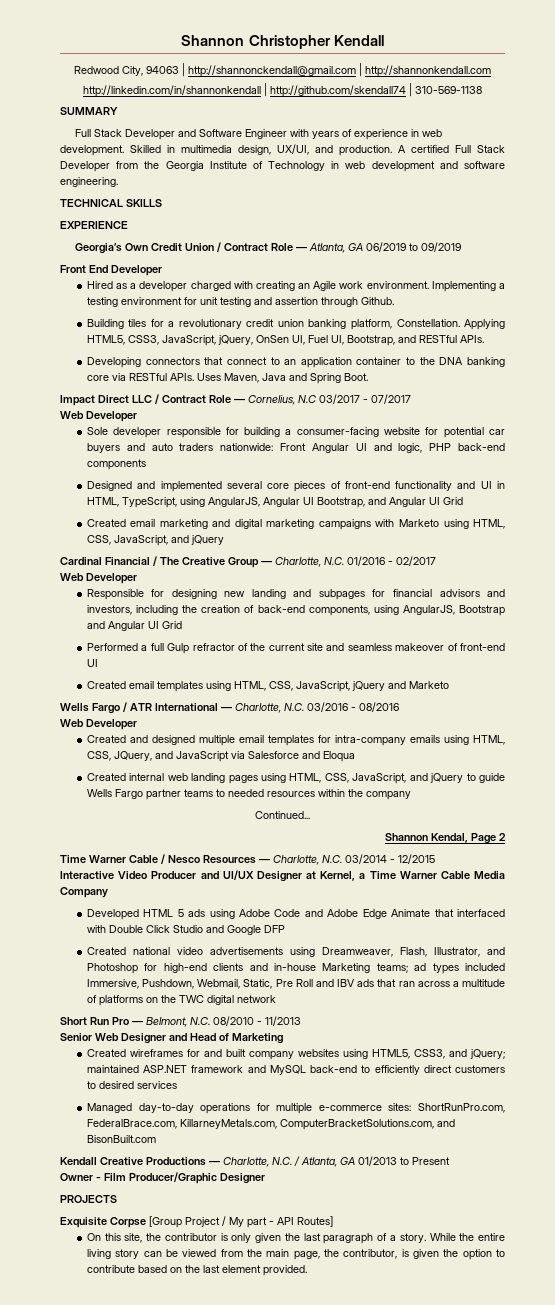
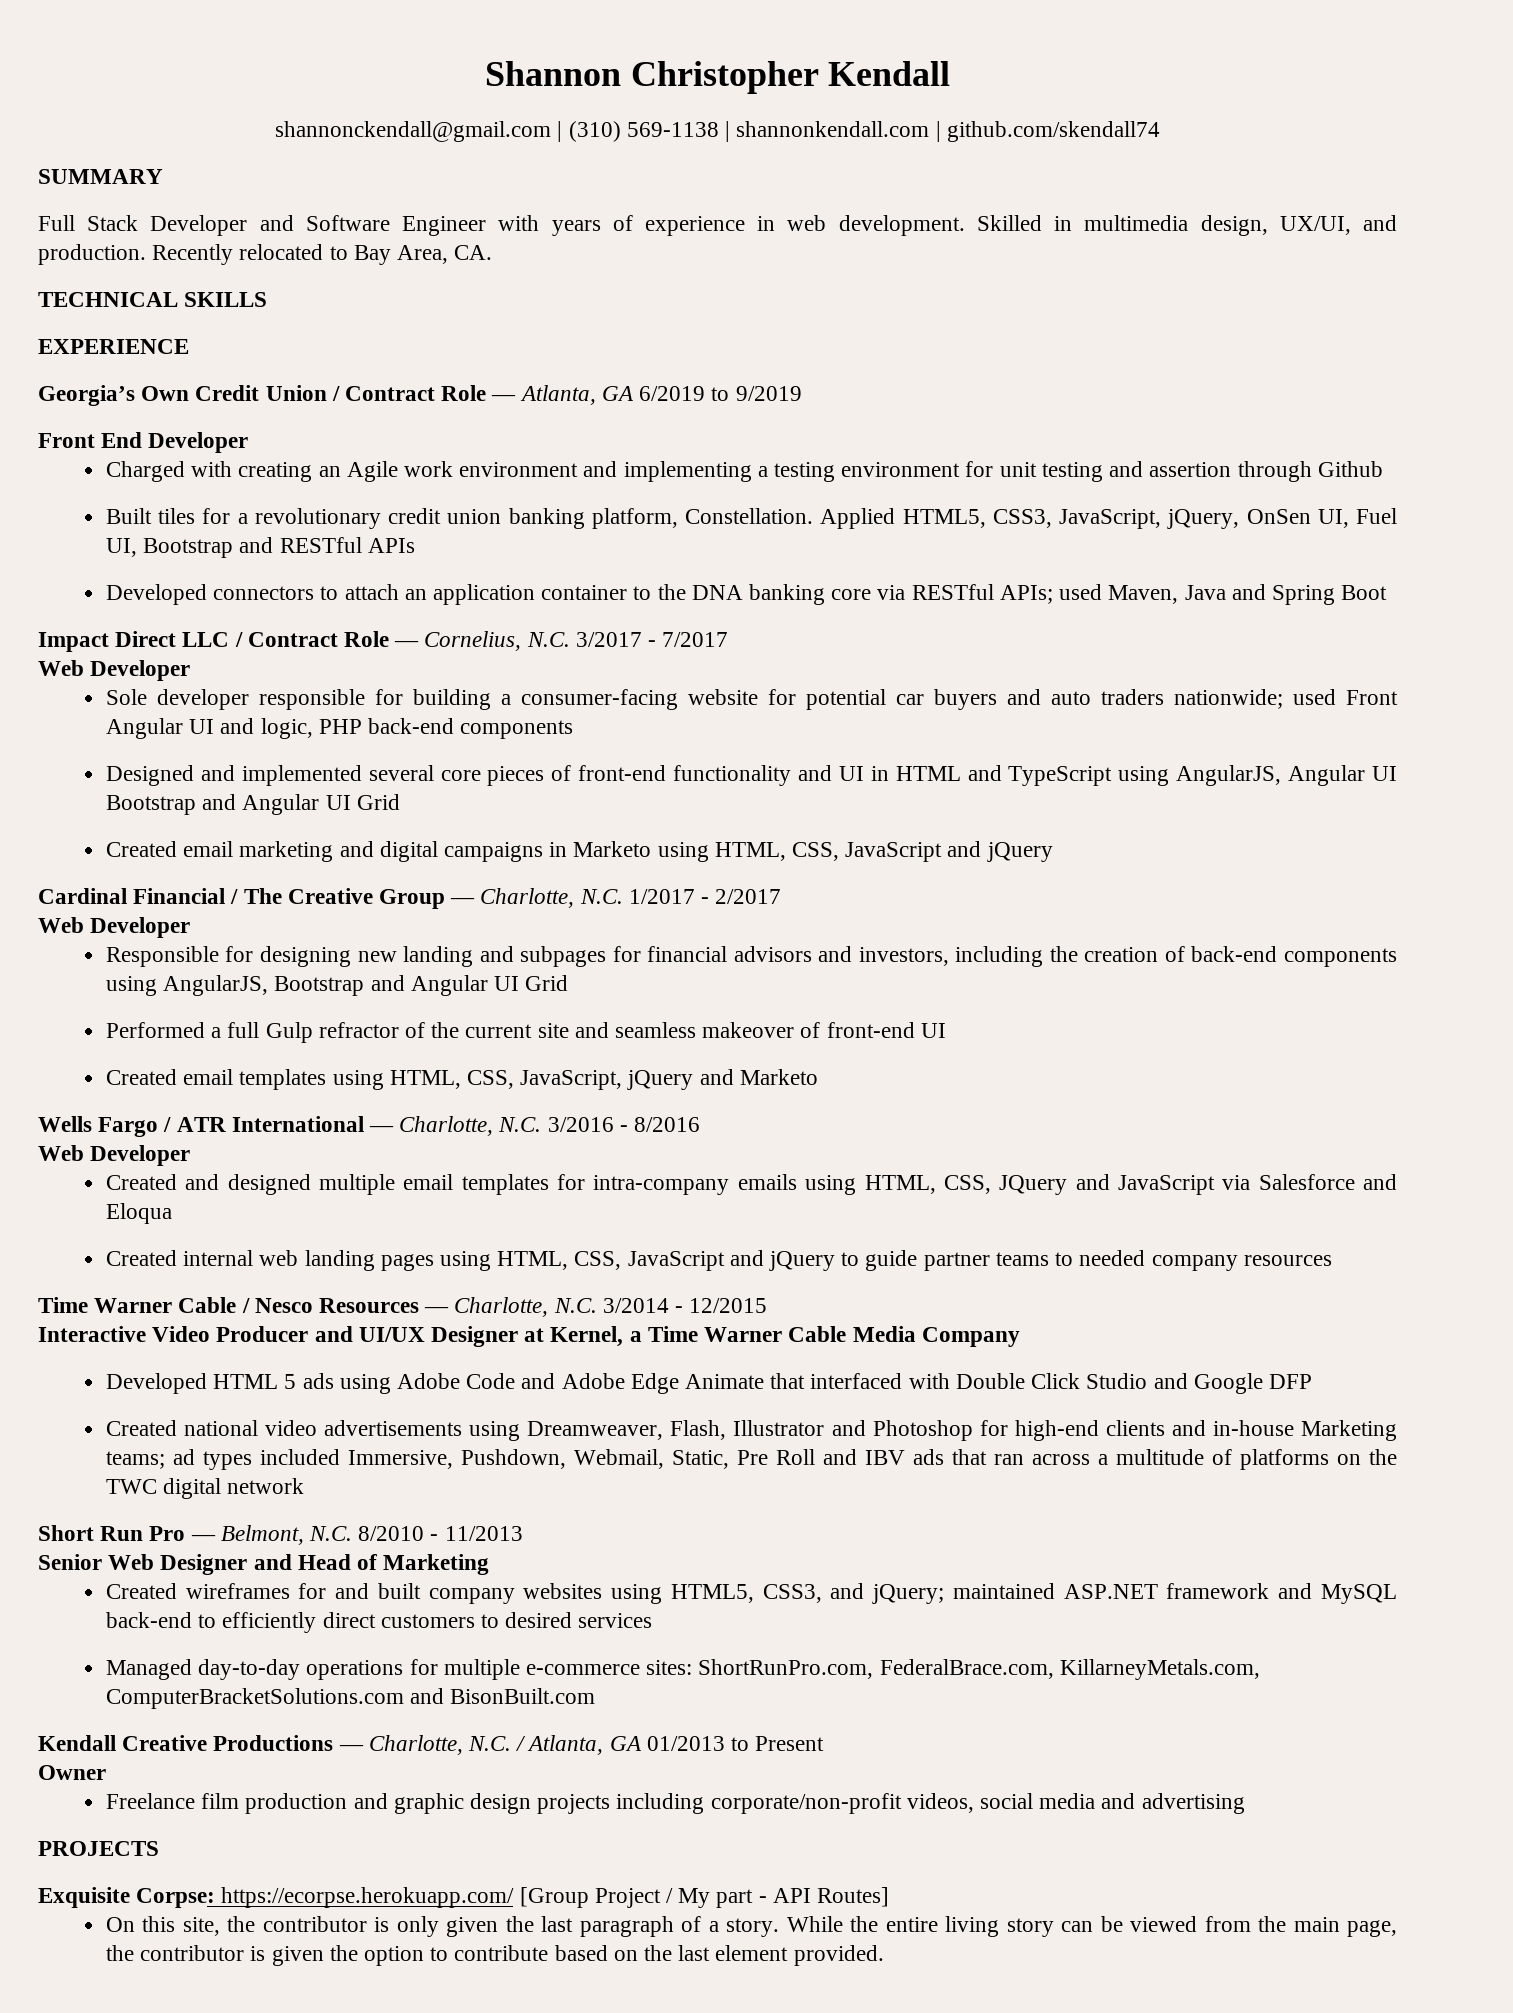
[74,63,491,77] [83,83,482,97] Redwood City, 94063 | http://shannonckendall@gmail.com | http://shannonkendall.com // http://linkedin.com/in/shannonkendall | http://github.com/skendall74 | 310-569-1138 -> [275,121,1160,142] shannonckendall@gmail.com | (310) 569-1138 | shannonkendall.com | github.com/skendall74
[398,145,505,153] [60,161,506,172] [60,177,118,187] A certified Full Stack Developer from the Georgia Institute of Technology in web development and software engineering. -> [152,244,493,265] Recently relocated to Bay Area, CA.
[366,242,462,252] 06/2019 to 09/2019 -> [639,386,802,401] 6/2019 to 9/2019
[86,281,231,292] Hired as a developer charged -> [105,461,185,482] Charged
[366,281,496,292] environment. Implementing -> [459,461,752,482] environment and implementing
[360,297,394,305] [86,319,124,329] Github. // Building -> [1317,461,1383,477] [105,508,152,524] Github // Built
[464,319,506,330] Applying -> [820,508,896,529] Applied
[346,335,395,346] Bootstrap, -> [143,538,234,558] Bootstrap
[459,335,484,343] [86,357,280,368] APIs. // Developing connectors that connect to -> [367,538,415,553] [105,584,399,605] APIs // Developed connectors to attach
[169,373,221,381] APIs. Uses -> [999,584,1103,604] APIs; used
[343,373,368,381] Boot. -> [1341,585,1388,600] Boot
[298,394,411,404] N.C 03/2017 - 07/2017 -> [526,632,729,647] N.C. 3/2017 - 7/2017
[220,443,274,451] nationwide: -> [1173,689,1336,709] nationwide; used
[86,497,177,508] HTML, TypeScript, -> [895,765,1113,786] HTML and TypeScript
[316,497,365,508] Bootstrap, -> [105,795,196,815] Bootstrap
[266,519,395,530] marketing campaigns with -> [443,842,568,862] campaigns in
[113,535,168,546] JavaScript, -> [845,842,943,862] JavaScript
[347,556,436,566] 01/2016 - 02/2017 -> [628,889,782,904] 1/2017 - 2/2017
[308,605,370,616] components, -> [1283,948,1397,967] components
[307,702,399,712] 03/2016 - 08/2016 -> [547,1117,701,1132] 3/2016 - 8/2016
[113,751,152,761] JQuery, -> [999,1175,1068,1195] JQuery
[352,773,407,784] JavaScript, -> [627,1251,725,1271] JavaScript
[86,789,143,799] Wells Fargo -> (918, 1260) none
(264, 793) none -> [1151,1255,1238,1271] company
[317,789,411,800] [255,811,310,819] [385,833,506,844] within the company // Continued... // Shannon Kendal, Page 2 -> (1332, 1260) none
[345,854,387,864] 03/2014 -> [602,1298,669,1313] 3/2014
[433,947,480,957] Illustrator, -> [733,1420,825,1436] Illustrator
[213,1016,254,1026] 08/2010 -> [358,1526,425,1541] 8/2010
[279,1119,434,1130] ComputerBracketSolutions.com, -> [105,1688,404,1709] ComputerBracketSolutions.com
[96,1172,265,1184] - Film Producer/Graphic Designer -> [105,1793,1245,1814] // Freelance film production and graphic design projects including corporate/non-profit videos, social media and advertising
[110,1217,146,1228] Corpse -> [136,1887,515,1908] Corpse: https://ecorpse.herokuapp.com/
[343,1249,398,1259] contributor, -> [140,1945,245,1961] contributor

